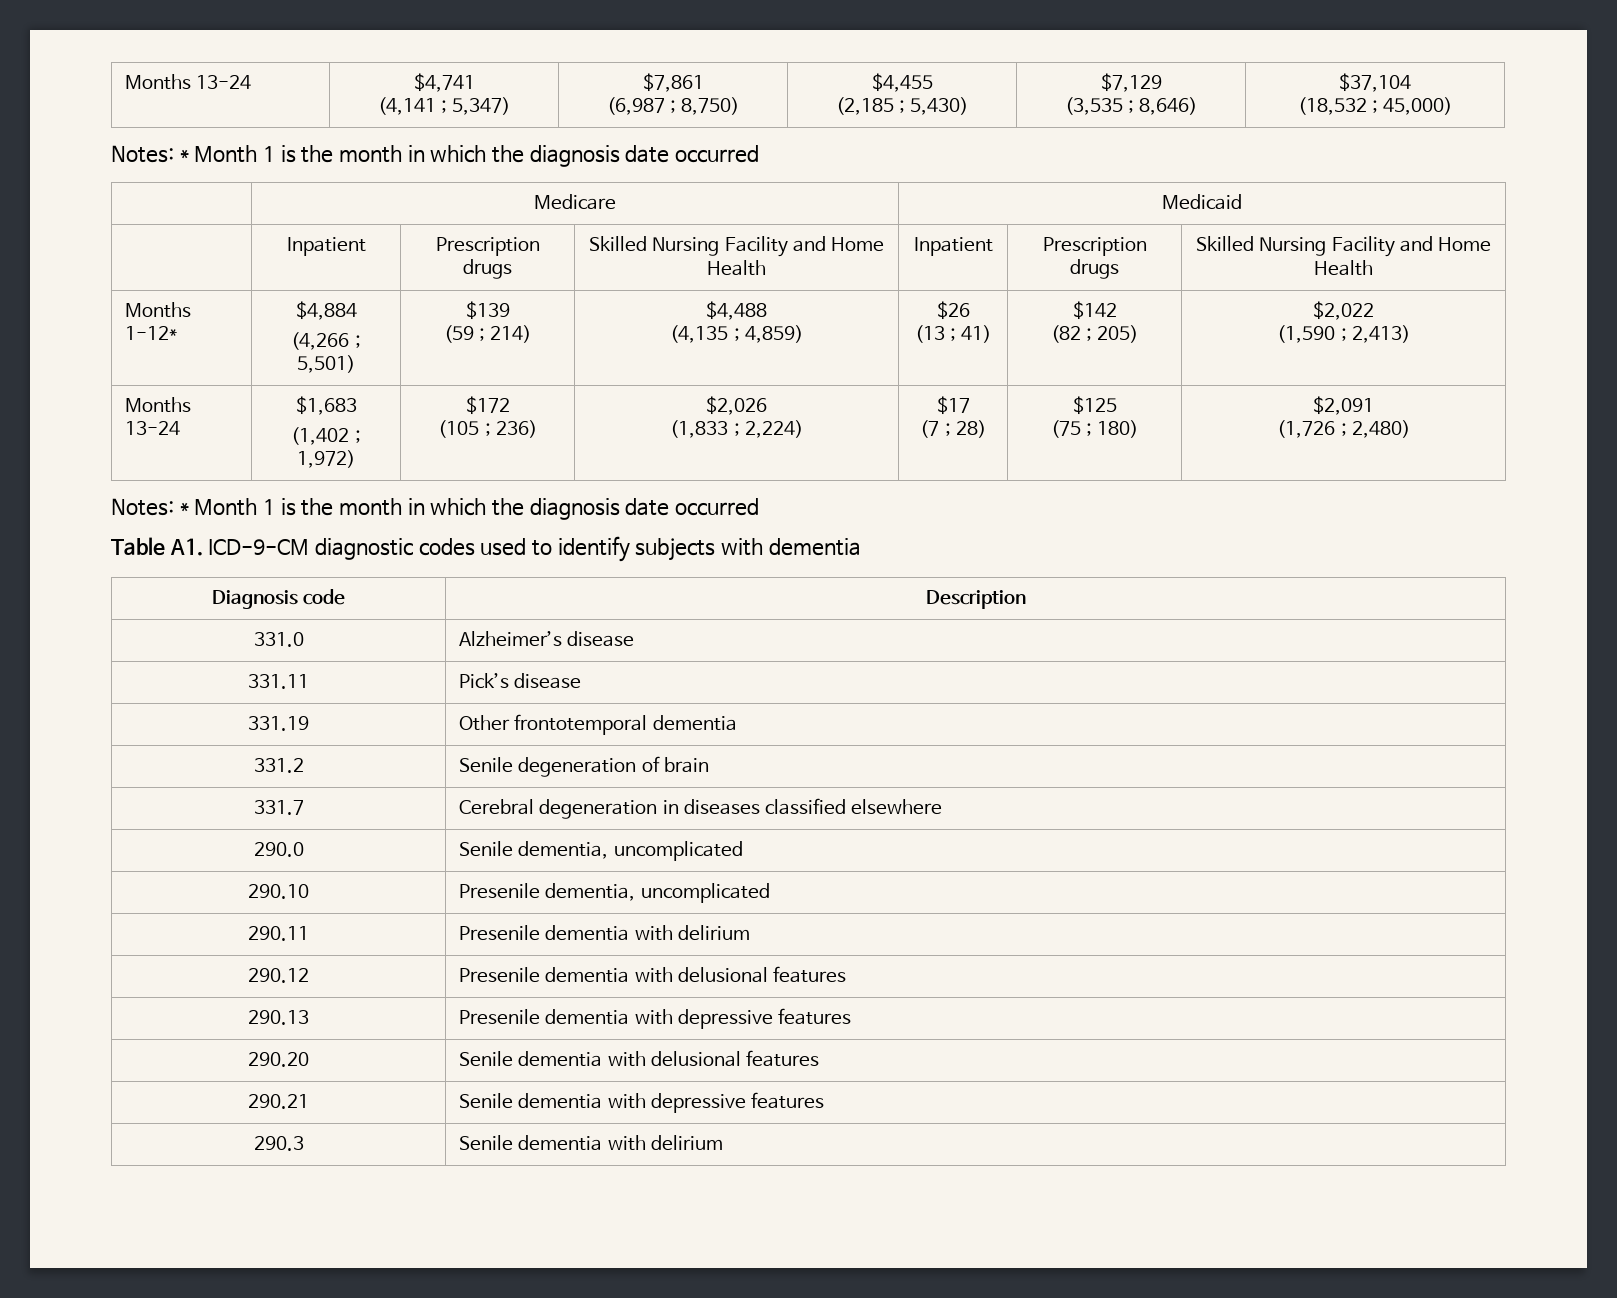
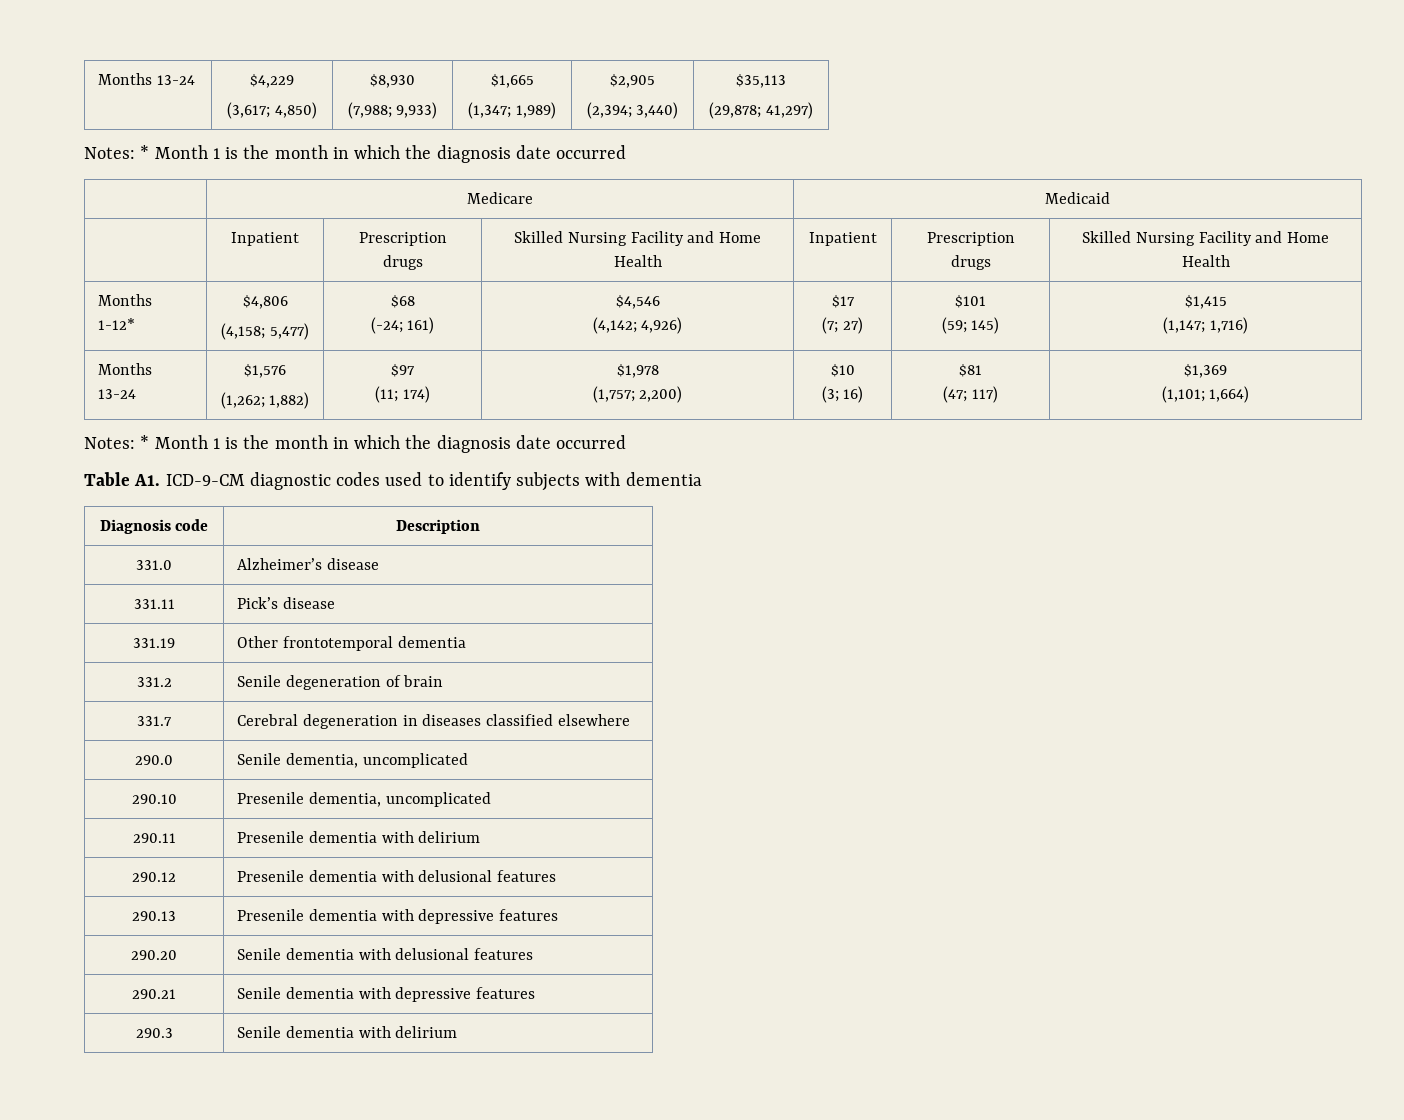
[125,74,252,90] [413,73,475,92] [377,97,511,115] [642,73,704,92] [606,97,740,115] [871,73,933,92] [835,97,969,115] [1100,73,1162,92] [1064,97,1198,115] [1339,73,1411,92] [1297,97,1453,115] Months 13-24 | $4,741 // (4,141 ; 5,347) | $7,861 // (6,987 ; 8,750) | $4,455 // (2,185 ; 5,430) | $7,129 // (3,535 ; 8,646) | $37,104 // (18,532 ; 45,000) -> [98,73,195,85] [250,74,294,88] [227,102,317,119] [370,74,415,88] [347,102,438,119] [490,74,534,88] [468,102,556,119] [610,74,655,88] [586,102,679,119] [735,74,786,88] [709,102,813,119] Months 13-24 | $4,229 // (3,617; 4,850) | $8,930 // (7,988; 9,933) | $1,665 // (1,347; 1,989) | $2,905 // (2,394; 3,440) | $35,113 // (29,878; 41,297)
[295,301,357,320] [291,332,361,350] [297,355,355,373] [465,301,510,320] [443,325,532,343] [705,301,767,320] [670,325,803,343] [936,301,970,320] [914,325,992,343] [1072,301,1117,320] [1050,325,1139,343] [1313,301,1374,320] [1277,325,1410,343] [125,397,192,413] [125,421,181,435] [295,396,357,415] [291,427,361,445] [297,450,355,468] [465,396,510,415] [438,420,537,438] [705,396,767,415] [670,420,803,438] [936,396,970,415] [920,420,986,438] [1072,396,1117,415] [1050,420,1139,438] [1313,396,1374,415] [1277,420,1410,438] $4,884 // (4,266 ; 5,501) | $139 // (59 ; 214) | $4,488 // (4,135 ; 4,859) | $26 // (13 ; 41) | $142 // (82 ; 205) | $2,022 // (1,590 ; 2,413) // Months 13-24 | $1,683 // (1,402 ; 1,972) | $172 // (105 ; 236) | $2,026 // (1,833 ; 2,224) | $17 // (7 ; 28) | $125 // (75 ; 180) | $2,091 // (1,726 ; 2,480) -> [242,295,288,309] [221,323,309,340] [390,295,415,308] [370,317,435,334] [615,295,660,309] [592,317,683,334] [831,295,855,308] [822,317,863,334] [954,295,986,308] [941,317,1000,334] [1184,295,1227,309] [1163,317,1248,334] [98,363,153,375] [98,389,137,399] [244,364,286,378] [220,392,310,409] [391,364,415,377] [375,386,430,403] [616,364,659,378] [592,386,683,403] [830,364,855,377] [821,386,864,403] [958,364,982,377] [943,386,998,403] [1184,364,1227,378] [1161,386,1250,403] $4,806 // (4,158; 5,477) | $68 // (-24; 161) | $4,546 // (4,142; 4,926) | $17 // (7; 27) | $101 // (59; 145) | $1,415 // (1,147; 1,716) // Months 13-24 | $1,576 // (1,262; 1,882) | $97 // (11; 174) | $1,978 // (1,757; 2,200) | $10 // (3; 16) | $81 // (47; 117) | $1,369 // (1,101; 1,664)

